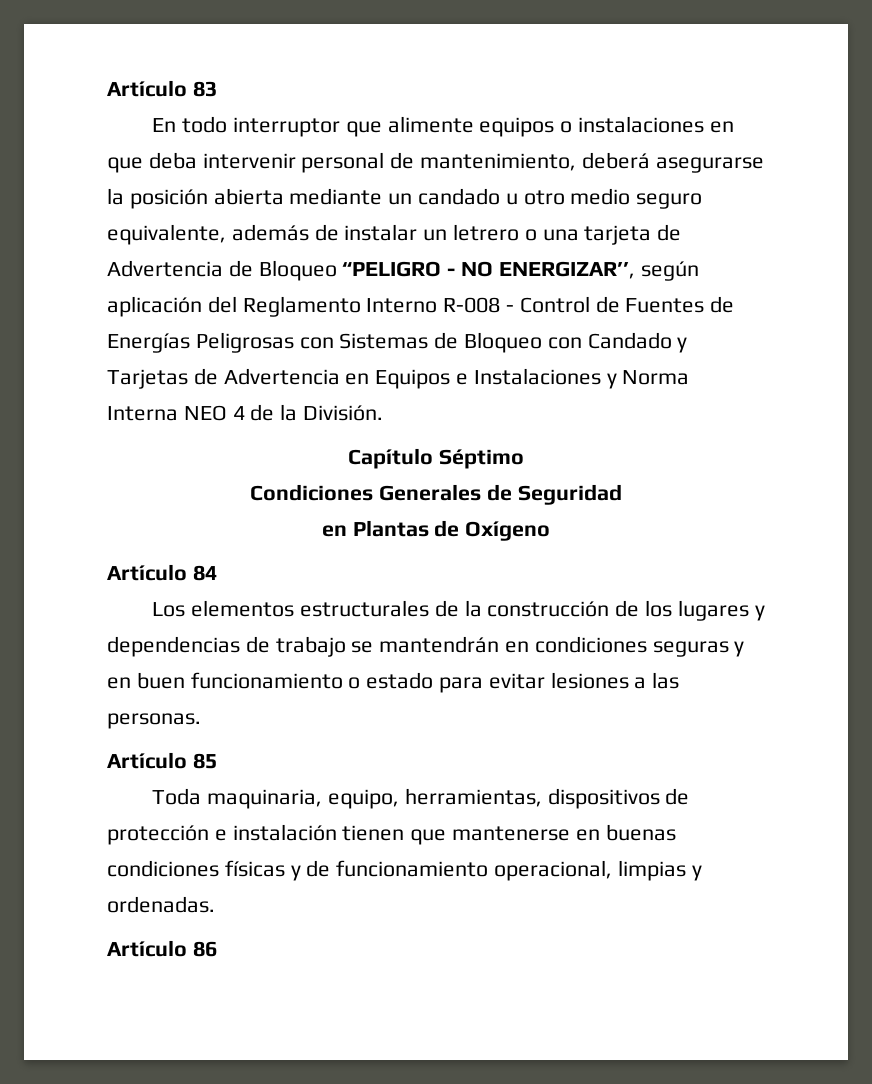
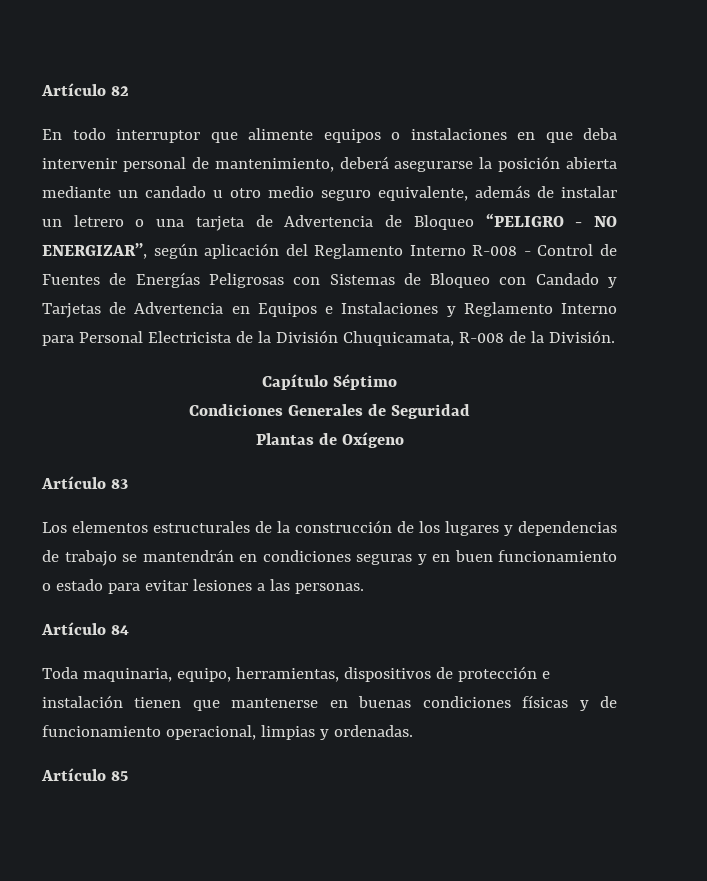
[107,80,217,97] Artículo 83 -> [41,83,129,96] Artículo 82
[622,370,690,385] [107,405,245,421] Norma Interna NEO 4 -> [463,302,617,317] [42,330,504,346] Reglamento Interno para Personal Electricista de la División Chuquicamata, R-008
[321,525,347,537] en -> (470, 411) none
[192,565,217,581] 84 -> [110,479,128,489] 83
[192,753,217,769] 85 -> [110,625,129,635] 84
[192,941,217,957] 86 -> [110,771,128,781] 85

